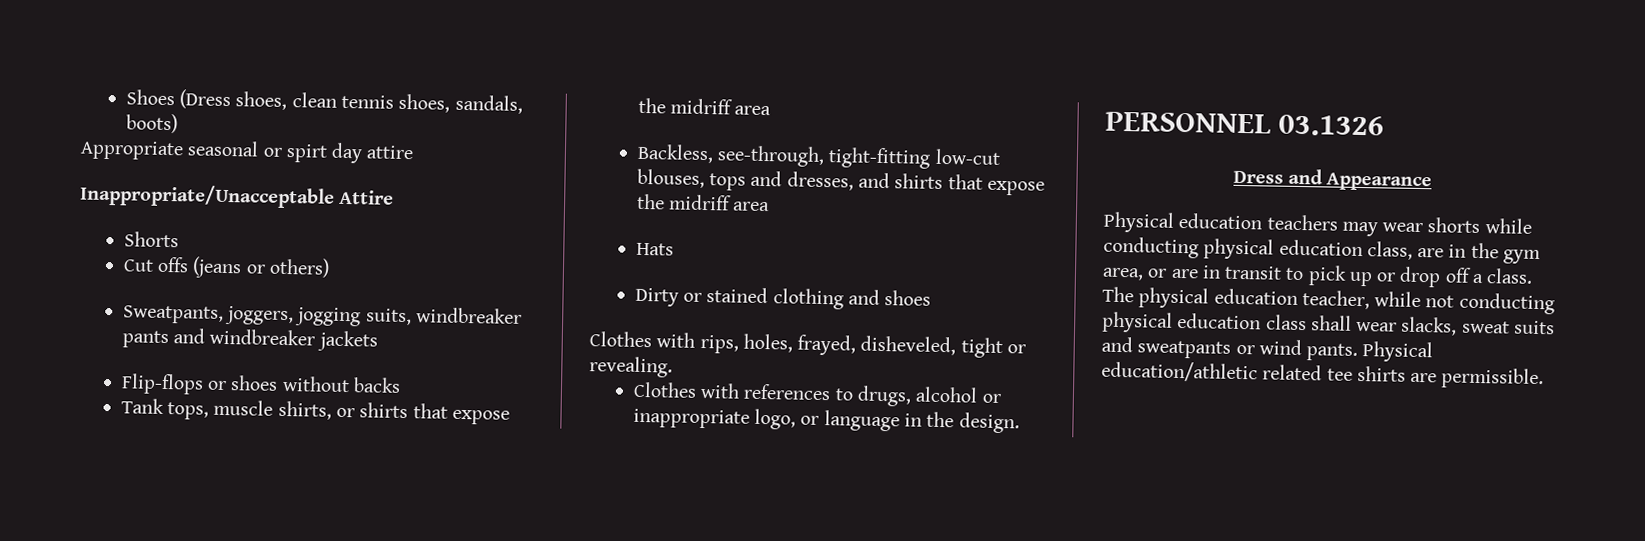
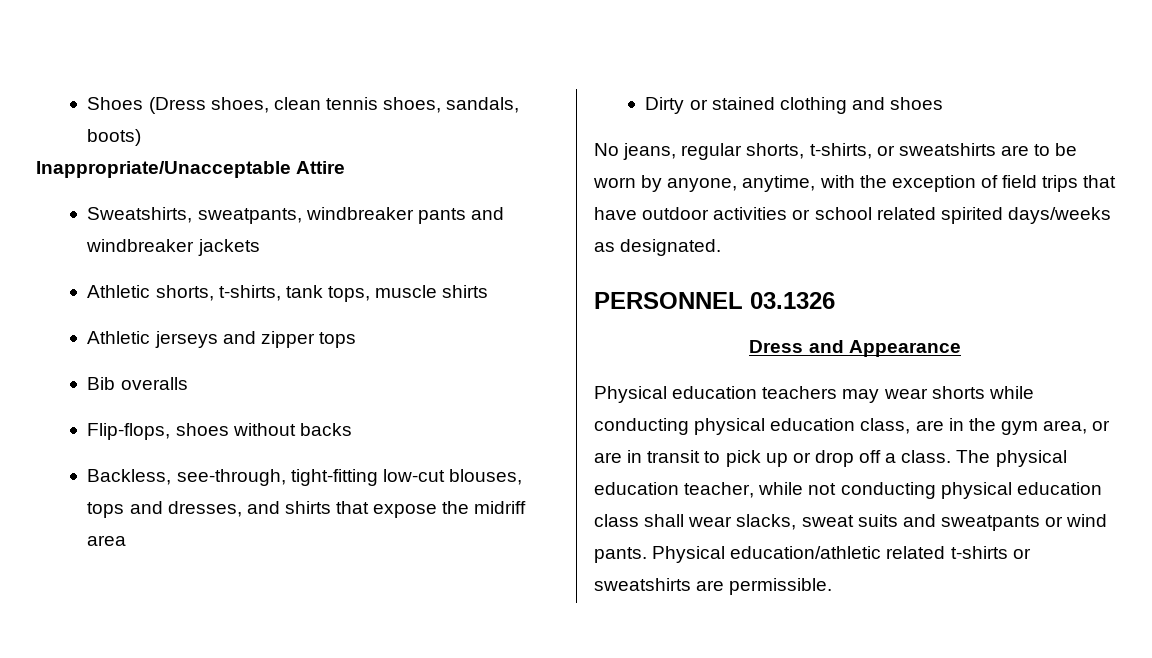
[80,140,415,164] [80,183,395,209] [123,231,179,248] [122,256,330,279] [122,305,412,327] Appropriate seasonal or spirt day attire // Inappropriate/Unacceptable Attire // Shorts // Cut offs (jeans or others) // Sweatpants, joggers, jogging suits, -> [36,161,346,178] [87,207,302,224] Inappropriate/Unacceptable Attire // Sweatshirts, sweatpants,
[120,373,401,395] [120,398,510,425] [637,97,772,116] Flip-flops or shoes without backs // Tank tops, muscle shirts, or shirts that expose the midriff area -> [87,285,489,302] [87,331,356,348] [87,377,188,390] [87,423,352,440] Athletic shorts, t-shirts, tank tops, muscle shirts // Athletic jerseys and zipper tops // Bib overalls // Flip-flops, shoes without backs
[635,242,674,256] // Hats -> (127, 540) none
[589,331,1026,359] [589,356,673,378] [632,381,1001,407] [632,408,1020,434] Clothes with rips, holes, frayed, disheveled, tight or revealing. // Clothes with references to drugs, alcohol or inappropriate logo, or language in the design. -> [594,143,1078,160] [593,175,1117,192] [594,207,1111,224] [594,239,722,256] No jeans, regular shorts, t-shirts, or sweatshirts are to be worn by anyone, anytime, with the exception of field trips that have outdoor activities or school related spirited days/weeks as designated.
[1326,365,1406,382] tee shirts -> [950,546,1031,559] [594,578,691,591] t-shirts or sweatshirts

